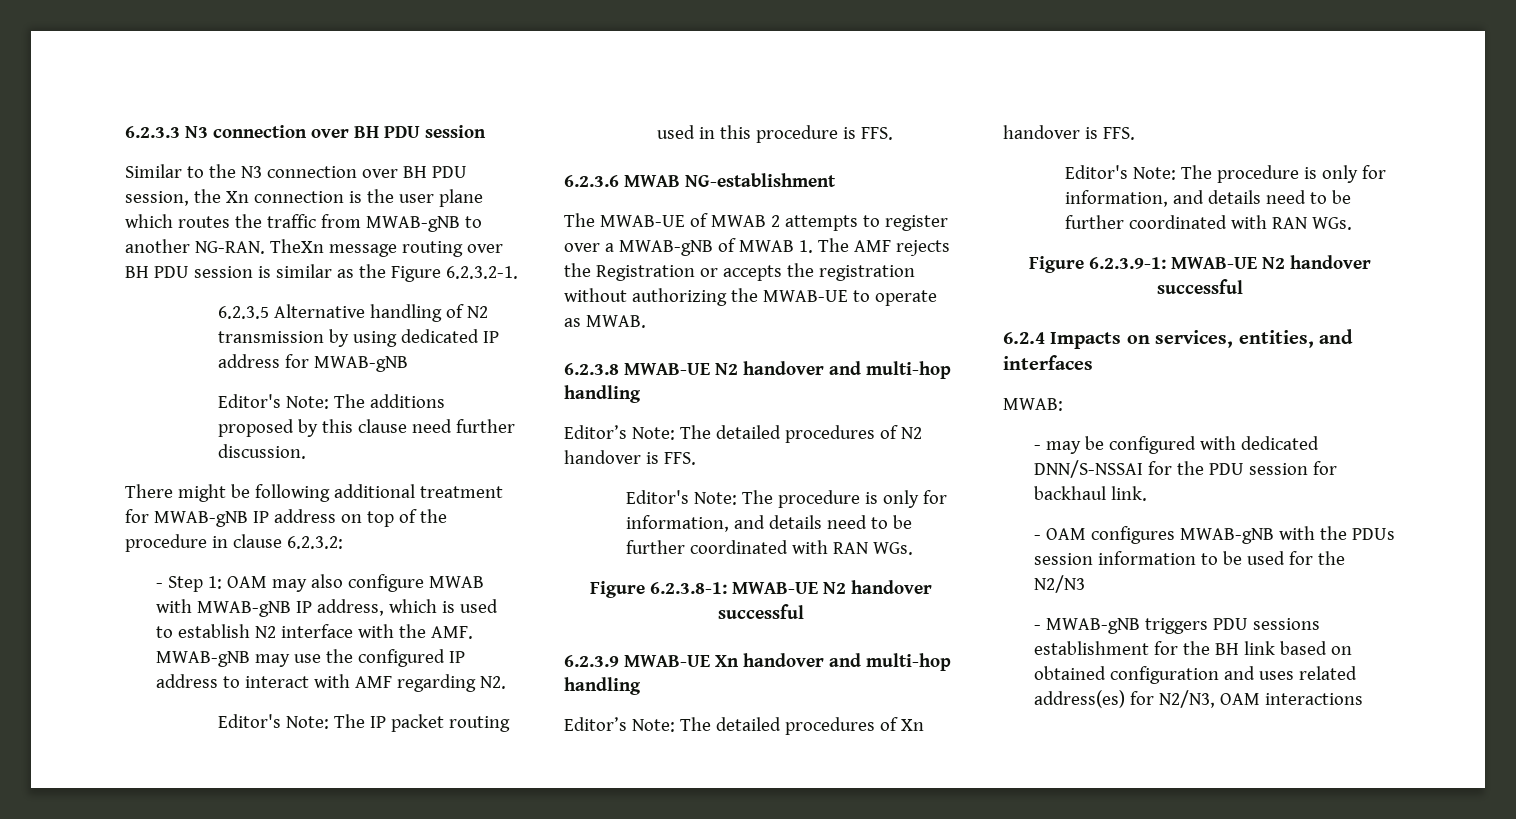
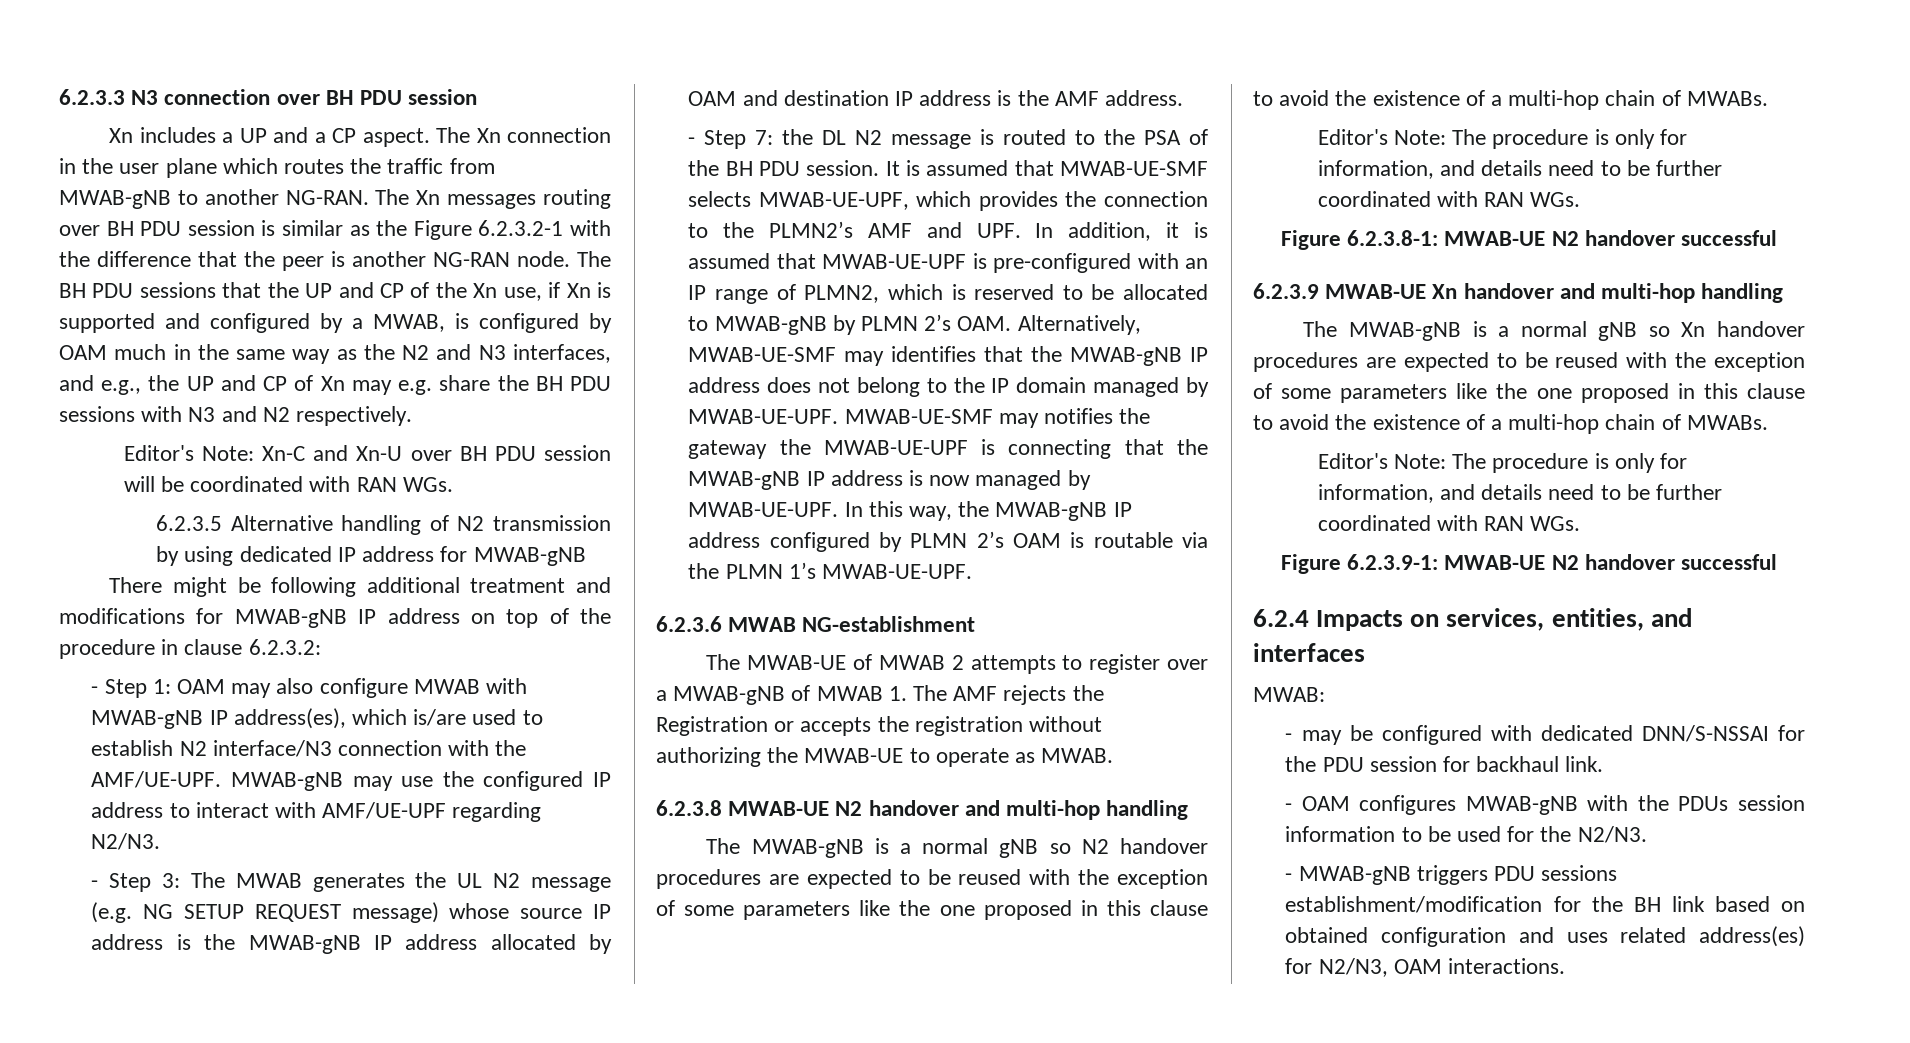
[125,164,467,178] [125,189,221,206] Similar to the N3 connection over BH PDU session, the -> [109,127,471,147] Xn includes a UP and a CP aspect. The
[348,191,362,203] is -> [59,158,76,174] in
[269,239,397,257] TheXn message -> [375,189,537,209] The Xn messages
[445,266,518,279] 6.2.3.2-1. -> [478,220,612,236] [59,251,611,271] [59,282,612,301] [59,313,612,333] [59,344,611,364] [59,375,611,395] [59,406,413,426] [123,445,611,461] [123,476,453,492] 6.2.3.2-1 with the difference that the peer is another NG-RAN node. The BH PDU sessions that the UP and CP of the Xn use, if Xn is supported and configured by a MWAB, is configured by OAM much in the same way as the N2 and N3 interfaces, and e.g., the UP and CP of Xn may e.g. share the BH PDU sessions with N3 and N2 respectively. // Editor's Note: Xn-C and Xn-U over BH PDU session will be coordinated with RAN WGs.
[218,394,446,409] [218,419,516,437] [218,444,307,459] // Editor's Note: The additions proposed by this clause need further discussion. -> (586, 556) none
(503, 492) none -> [576,577,611,593] [59,608,185,624] and modifications
[317,599,456,616] address, which is -> [233,708,467,729] address(es), which is/are
[281,624,474,639] interface with the AMF. -> [212,740,527,757] [91,771,222,788] interface/N3 connection with the AMF/UE-UPF.
[355,674,507,692] [218,714,511,732] [657,125,894,143] AMF regarding N2. // Editor's Note: The IP packet routing used in this procedure is FFS. -> [322,802,542,822] [91,833,161,850] [91,872,611,892] [91,902,611,923] [91,934,612,954] [688,90,1184,106] [688,129,1208,149] [688,160,1208,176] [688,191,1208,211] [688,221,1208,241] [688,253,1208,273] [688,284,1208,304] [688,314,1141,335] [688,346,1208,366] [688,377,1209,397] [688,408,1151,428] [688,439,1208,459] [688,470,1091,490] [688,501,1132,521] [688,531,1208,552] [688,562,973,579] AMF/UE-UPF regarding N2/N3. // - Step 3: The MWAB generates the UL N2 message (e.g. NG SETUP REQUEST message) whose source IP address is the MWAB-gNB IP address allocated by OAM and destination IP address is the AMF address. // - Step 7: the DL N2 message is routed to the PSA of the BH PDU session. It is assumed that MWAB-UE-SMF selects MWAB-UE-UPF, which provides the connection to the PLMN2’s AMF and UPF. In addition, it is assumed that MWAB-UE-UPF is pre-configured with an IP range of PLMN2, which is reserved to be allocated to MWAB-gNB by PLMN 2’s OAM. Alternatively, MWAB-UE-SMF may identifies that the MWAB-gNB IP address does not belong to the IP domain managed by MWAB-UE-UPF. MWAB-UE-SMF may notifies the gateway the MWAB-UE-UPF is connecting that the MWAB-gNB IP address is now managed by MWAB-UE-UPF. In this way, the MWAB-gNB IP address configured by PLMN 2’s OAM is routable via the PLMN 1’s MWAB-UE-UPF.
[564,425,922,443] [564,450,696,465] Editor’s Note: The detailed procedures of N2 handover is FFS. -> [706,838,1208,858] [656,869,1208,889] [656,900,1208,920] [1253,90,1768,110] The MWAB-gNB is a normal gNB so N2 handover procedures are expected to be reused with the exception of some parameters like the one proposed in this clause to avoid the existence of a multi-hop chain of MWABs.
[564,717,924,735] [1003,125,1135,140] Editor’s Note: The detailed procedures of Xn handover is FFS. -> [1303,321,1805,341] [1253,352,1805,372] [1253,383,1805,403] [1253,414,1768,434] The MWAB-gNB is a normal gNB so Xn handover procedures are expected to be reused with the exception of some parameters like the one proposed in this clause to avoid the existence of a multi-hop chain of MWABs.
[1034,575,1086,593] N2/N3 -> [1577,826,1647,843] N2/N3.
[1034,641,1150,655] establishment -> [1285,896,1543,913] establishment/modification
[1265,693,1364,705] interactions -> [1448,958,1566,974] interactions.

